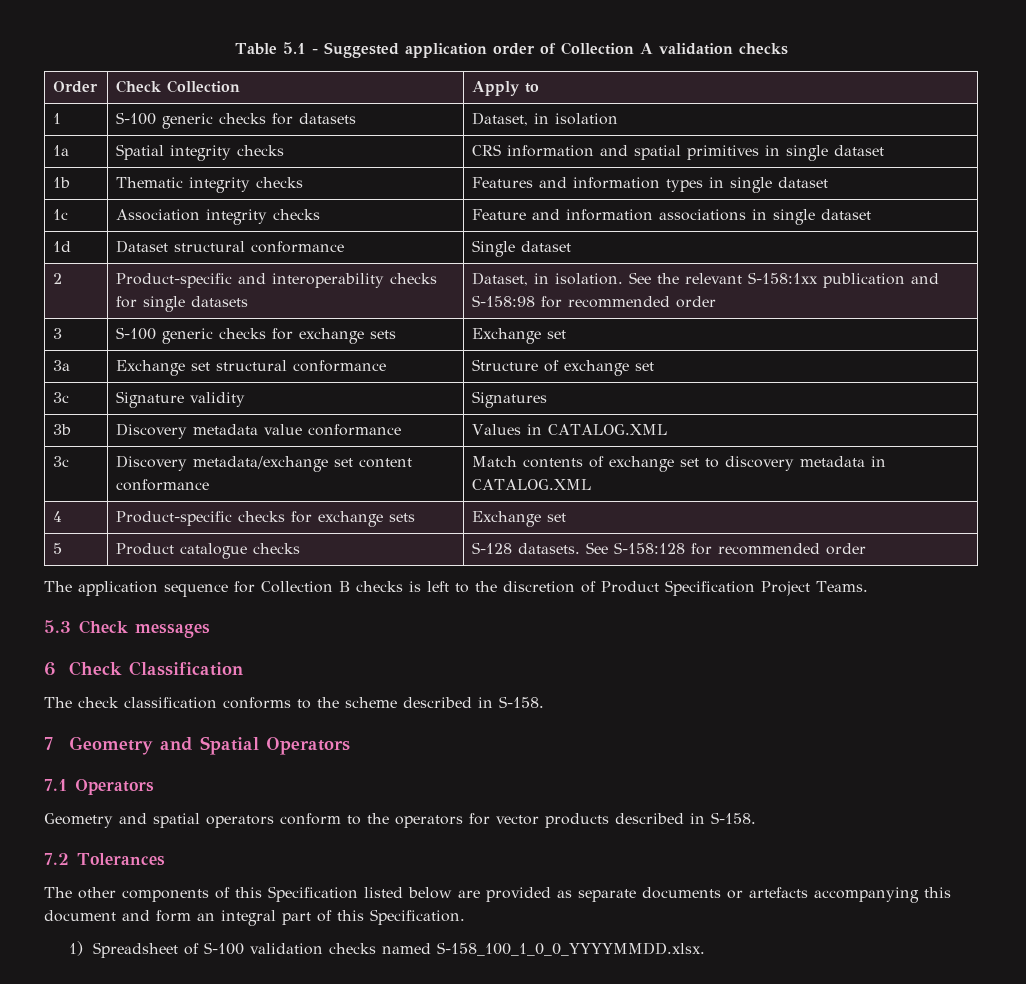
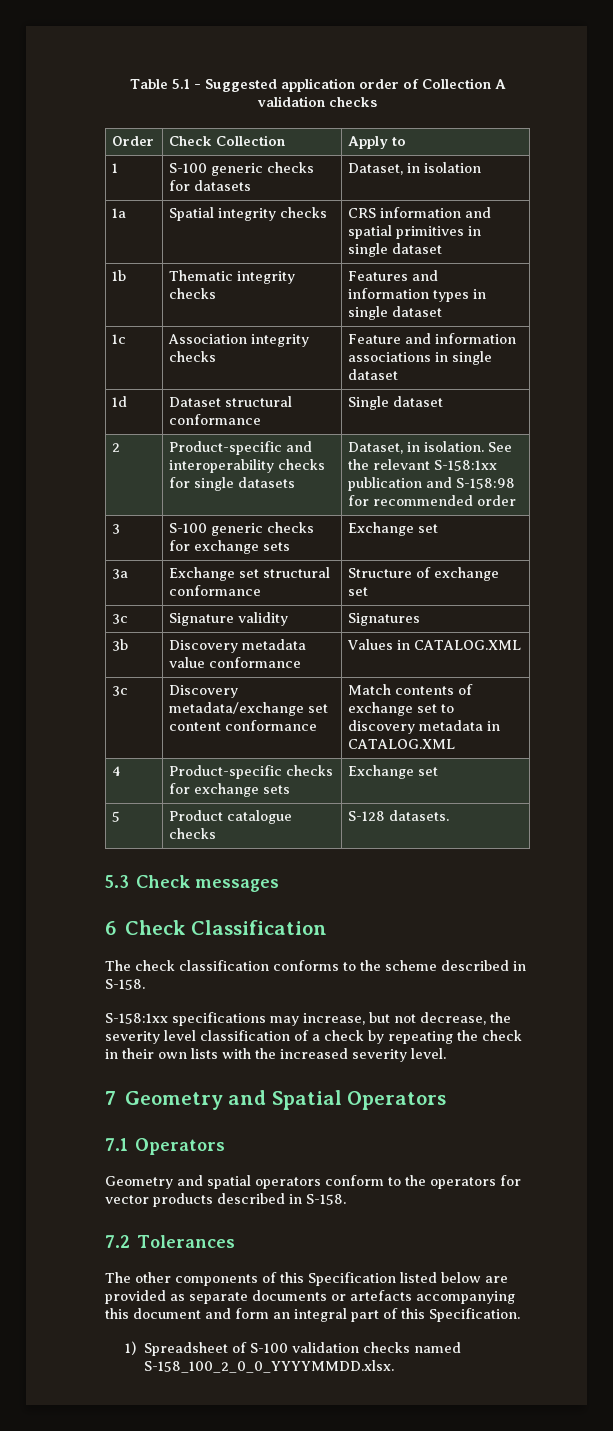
[586,542,867,555] [44,580,868,597] See S-158:128 for recommended order // The application sequence for Collection B checks is left to the discretion of Product Specification Project Teams. -> (450, 815) none
(544, 702) none -> [105,1012,511,1026] [105,1030,522,1044] [105,1048,446,1062] // S-158:1xx specifications may increase, but not decrease, the severity level classification of a check by repeating the check in their own lists with the increased severity level.
[437,942,706,956] S-158_100_1_0_0_YYYYMMDD.xlsx. -> [144,1360,395,1373] S-158_100_2_0_0_YYYYMMDD.xlsx.

